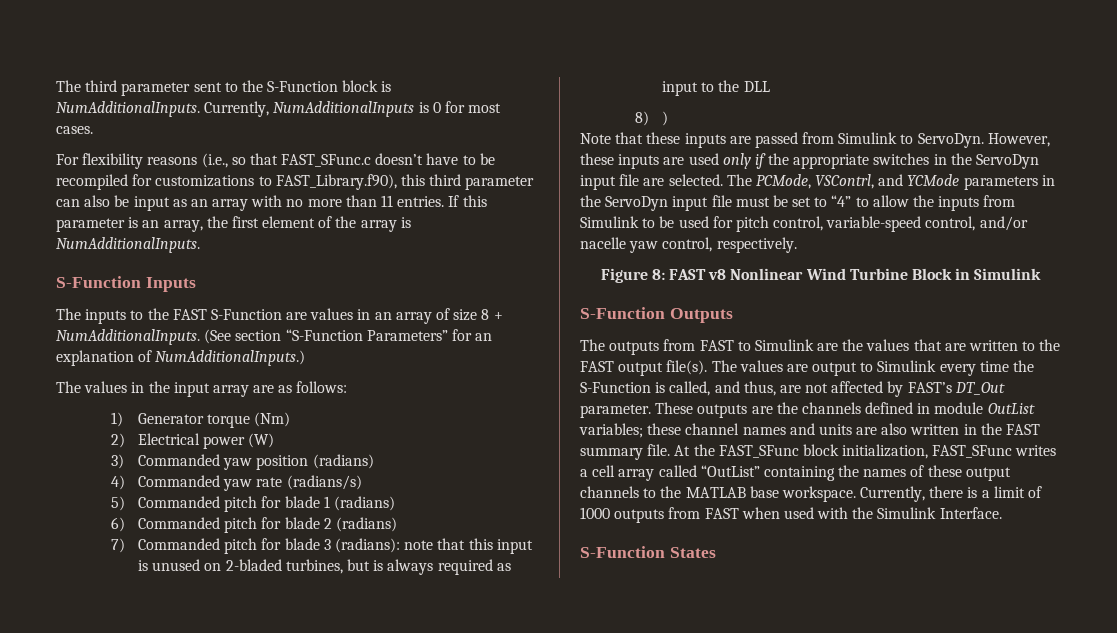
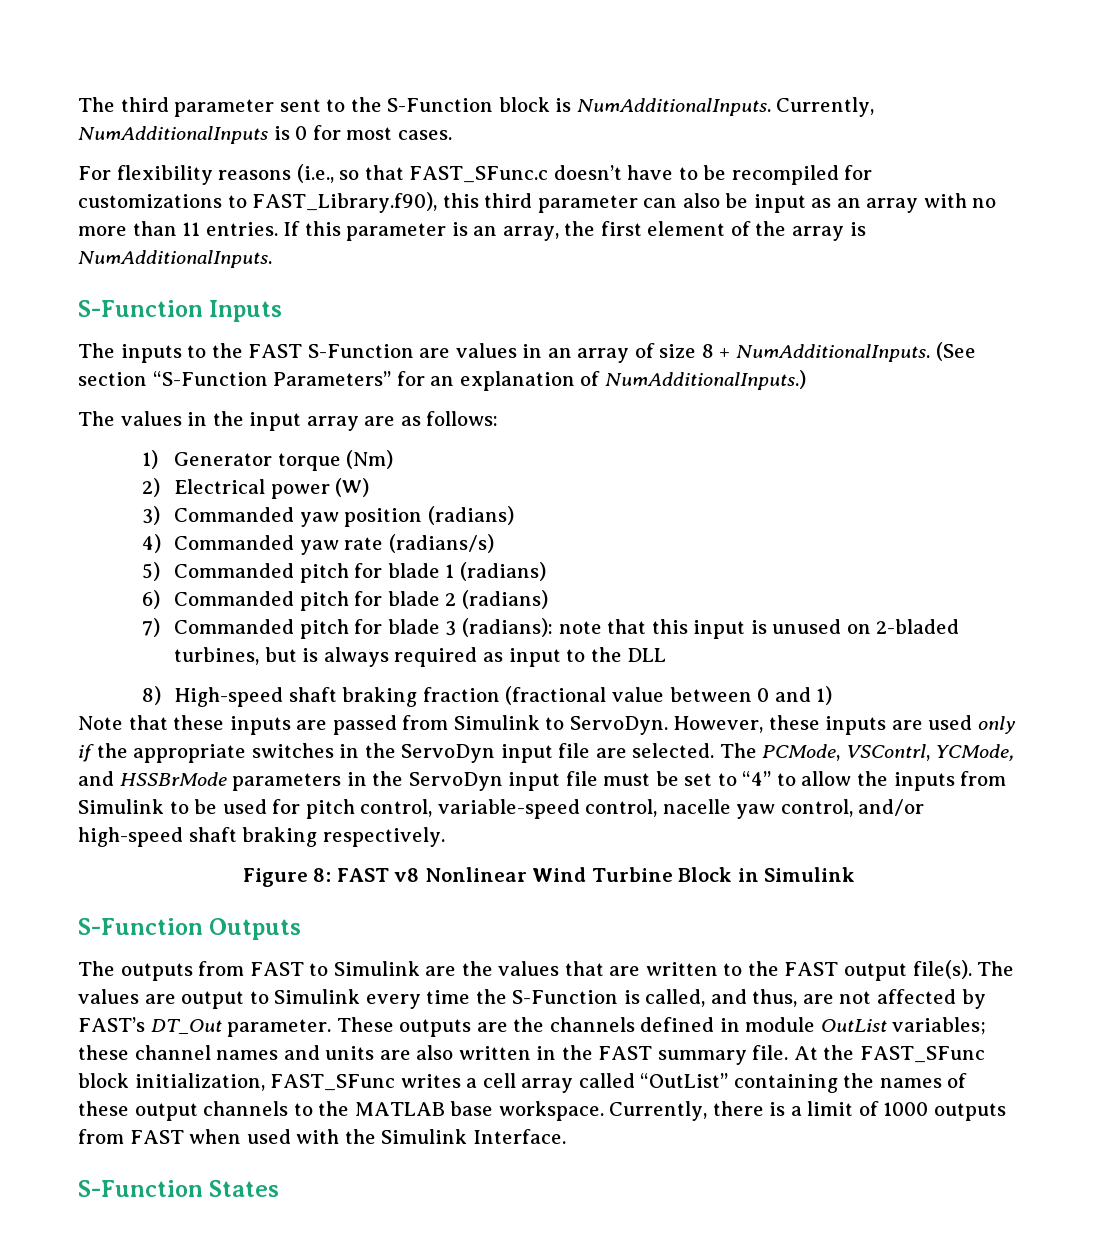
[662,111,669,126] ) -> [174,686,833,707] High-speed shaft braking fraction (fractional value between 0 and 1)
[878,174,960,186] and YCMode -> [935,744,1015,761] [78,771,227,786] YCMode, and HSSBrMode
[979,216,1028,231] and/or -> (658, 808) none
(713, 244) none -> [858,799,925,816] [78,827,318,847] and/or high-speed shaft braking

